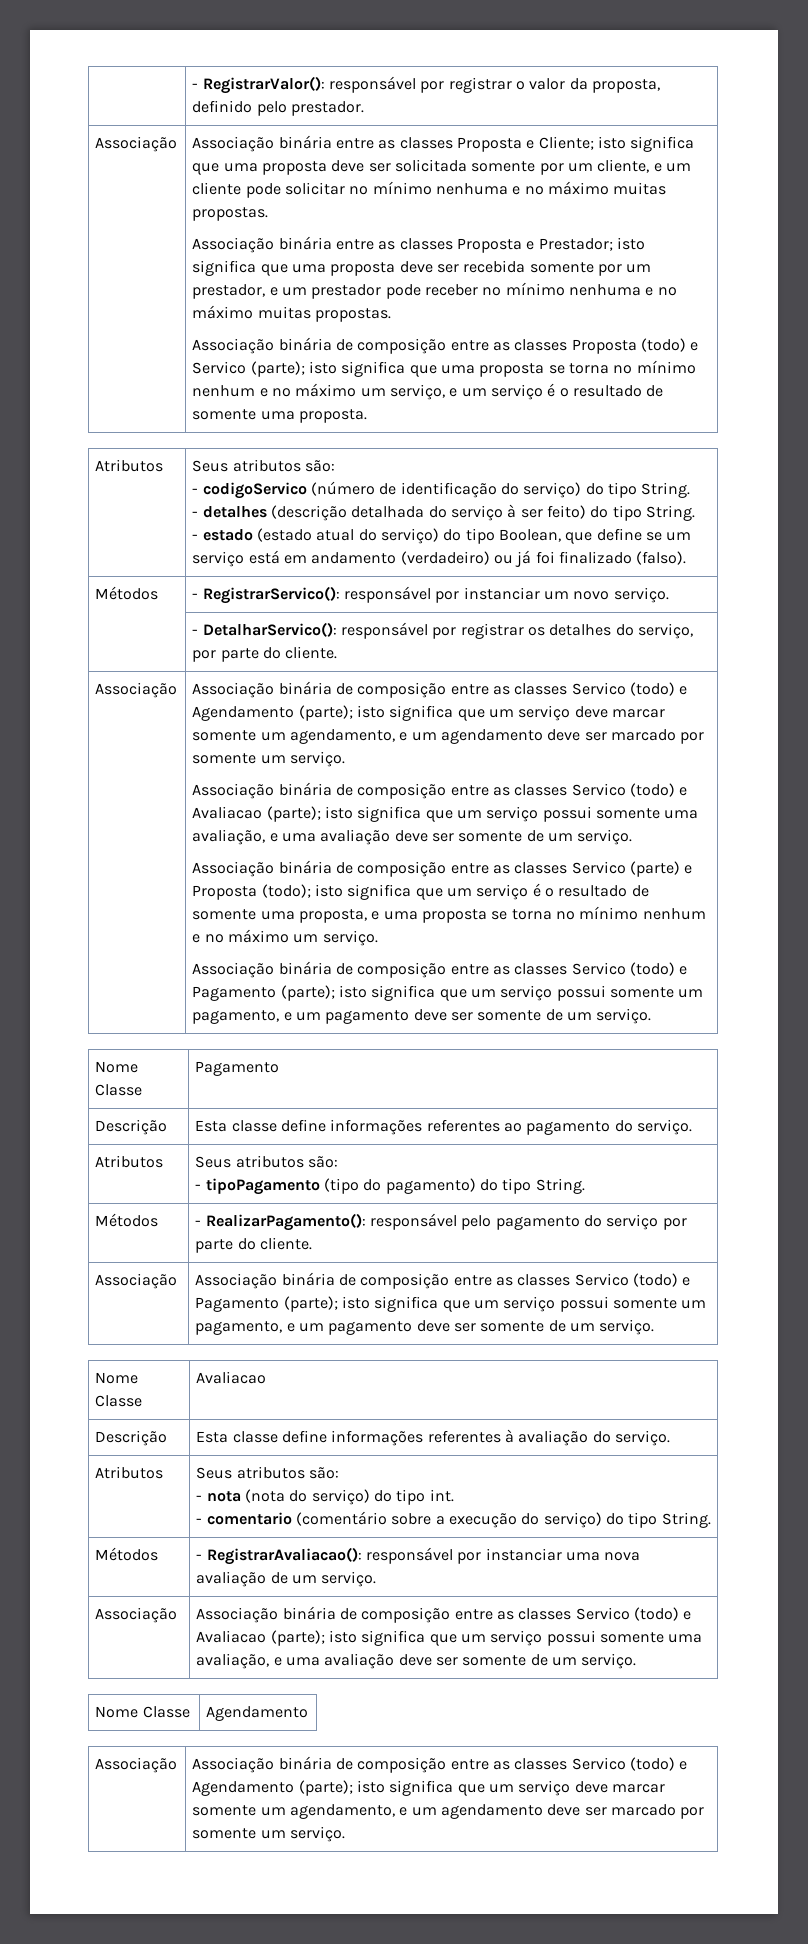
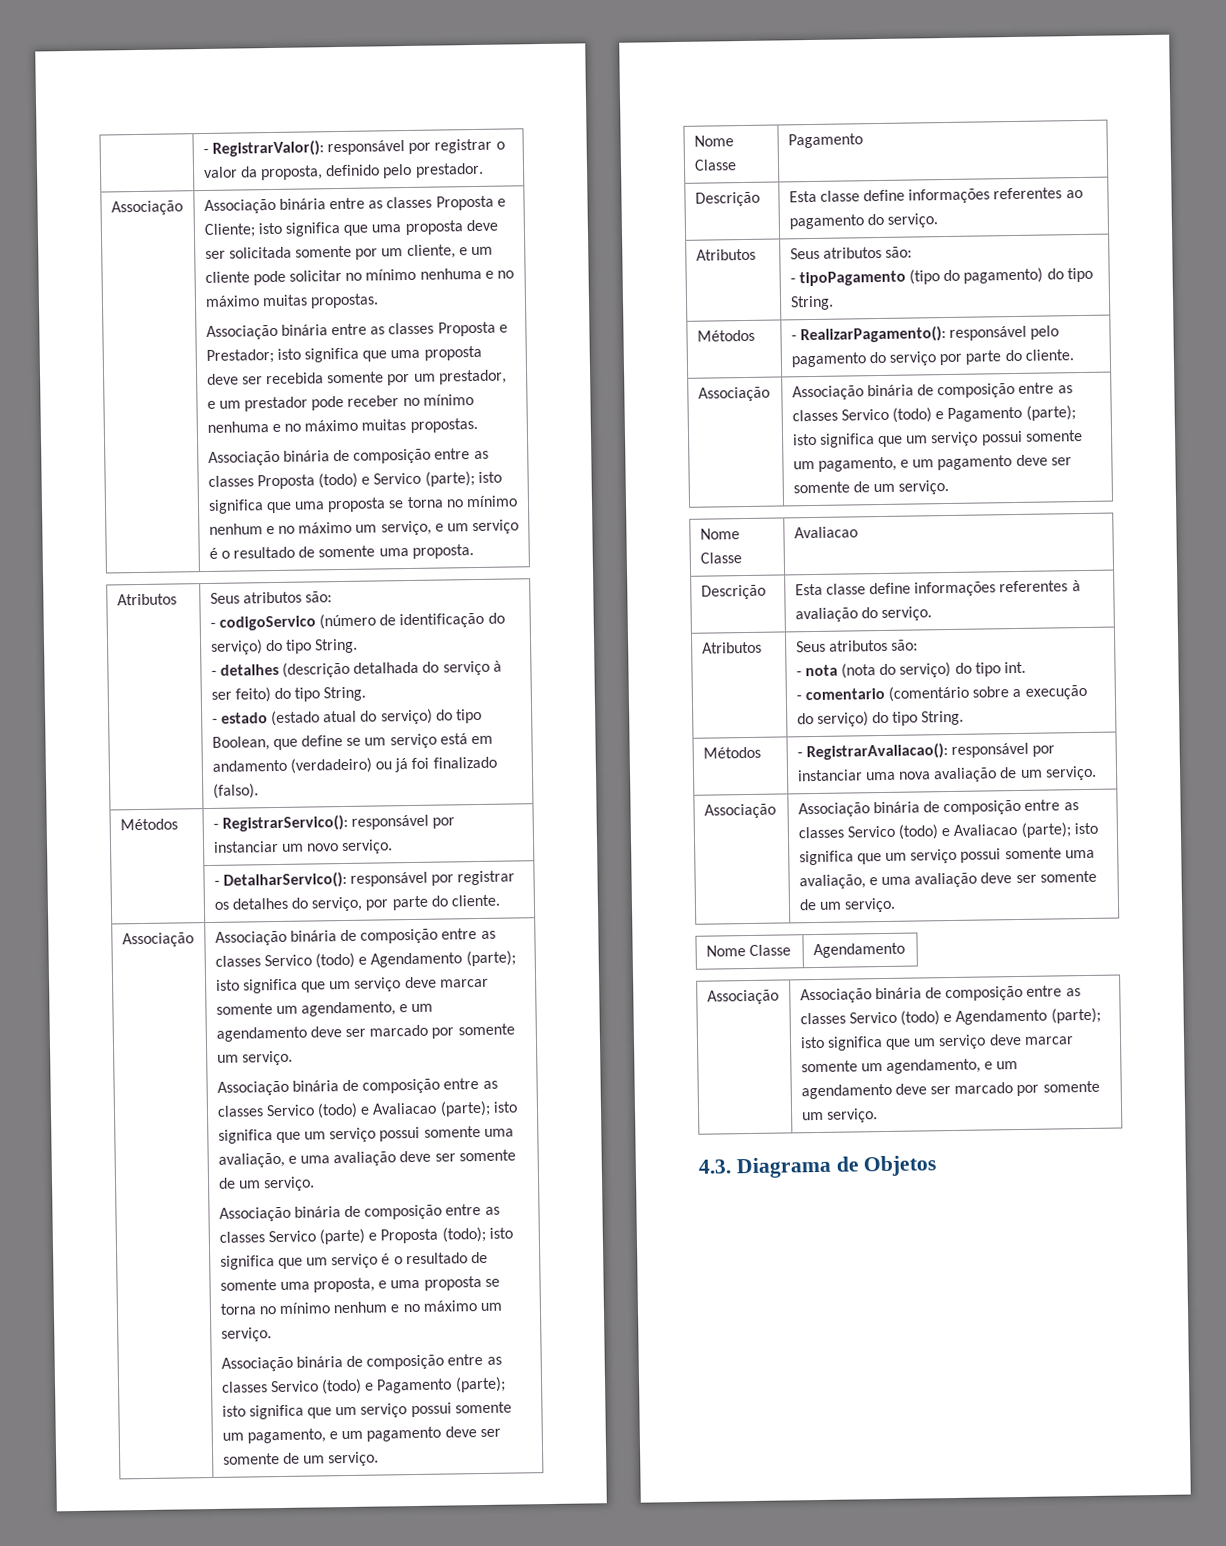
(345, 1834) none -> [698,1155,938,1179] // 4.3. Diagrama de Objetos

